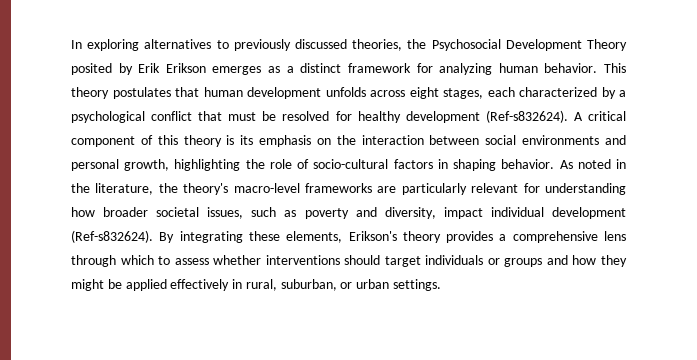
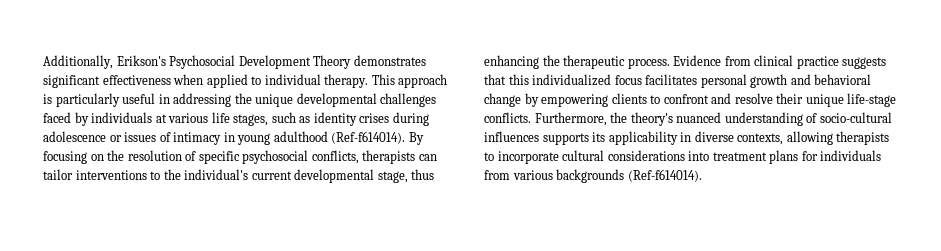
[71,39,627,51] [71,63,627,75] [71,87,626,99] [71,110,626,123] [71,135,626,147] [71,159,626,171] [71,183,626,195] [71,207,626,219] [71,230,626,243] [71,255,628,267] [71,279,442,291] In exploring alternatives to previously discussed theories, the Psychosocial Development Theory posited by Erik Erikson emerges as a distinct framework for analyzing human behavior. This theory postulates that human development unfolds across eight stages, each characterized by a psychological conflict that must be resolved for healthy development (Ref-s832624). A critical component of this theory is its emphasis on the interaction between social environments and personal growth, highlighting the role of socio-cultural factors in shaping behavior. As noted in the literature, the theory's macro-level frameworks are particularly relevant for understanding how broader societal issues, such as poverty and diversity, impact individual development (Ref-s832624). By integrating these elements, Erikson's theory provides a comprehensive lens through which to assess whether interventions should target individuals or groups and how they might be applied effectively in rural, suburban, or urban settings. -> [43,55,426,69] [43,74,448,88] [43,93,437,107] [43,112,429,126] [43,131,424,145] [43,150,437,164] [43,169,435,183] [484,55,887,69] [484,74,872,88] [484,93,897,107] [484,112,892,126] [484,131,890,145] [484,150,882,164] [484,169,702,183] Additionally, Erikson's Psychosocial Development Theory demonstrates significant effectiveness when applied to individual therapy. This approach is particularly useful in addressing the unique developmental challenges faced by individuals at various life stages, such as identity crises during adolescence or issues of intimacy in young adulthood (Ref-f614014). By focusing on the resolution of specific psychosocial conflicts, therapists can tailor interventions to the individual's current developmental stage, thus enhancing the therapeutic process. Evidence from clinical practice suggests that this individualized focus facilitates personal growth and behavioral change by empowering clients to confront and resolve their unique life-stage conflicts. Furthermore, the theory's nuanced understanding of socio-cultural influences supports its applicability in diverse contexts, allowing therapists to incorporate cultural considerations into treatment plans for individuals from various backgrounds (Ref-f614014).

